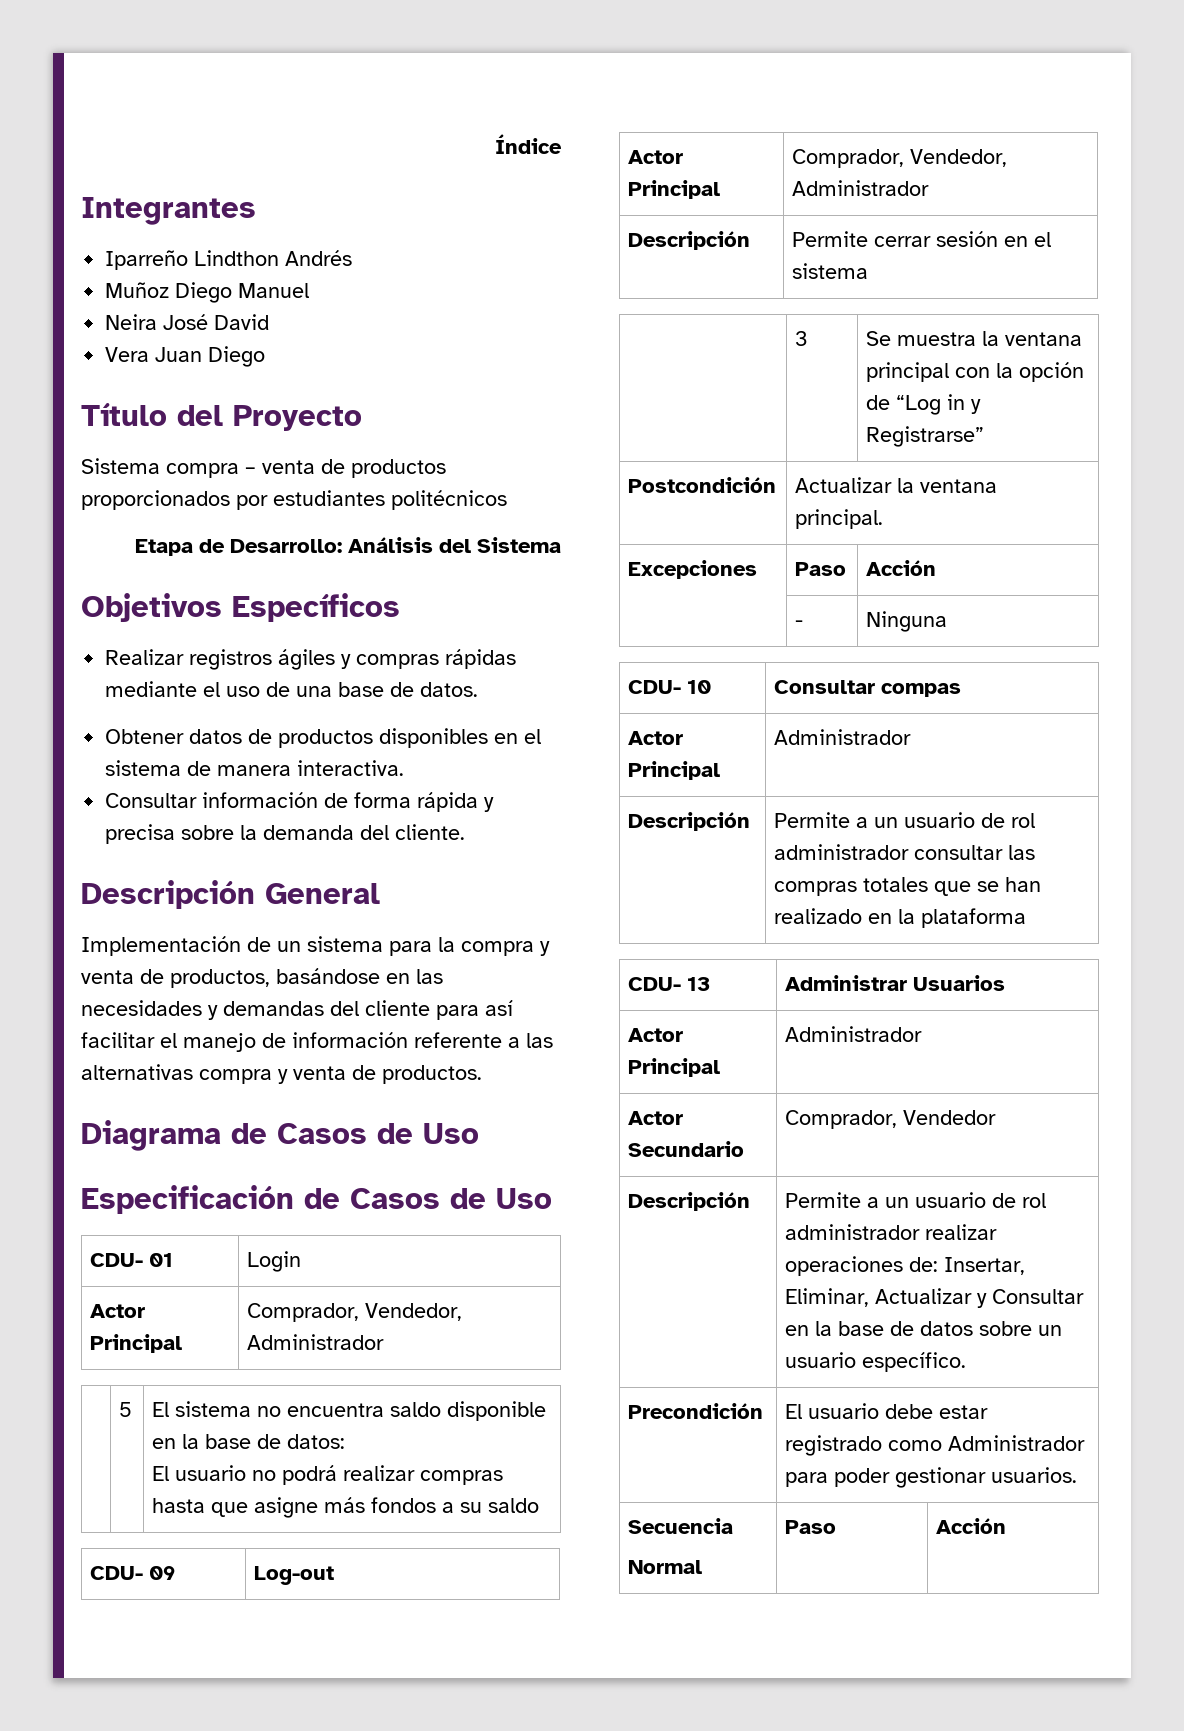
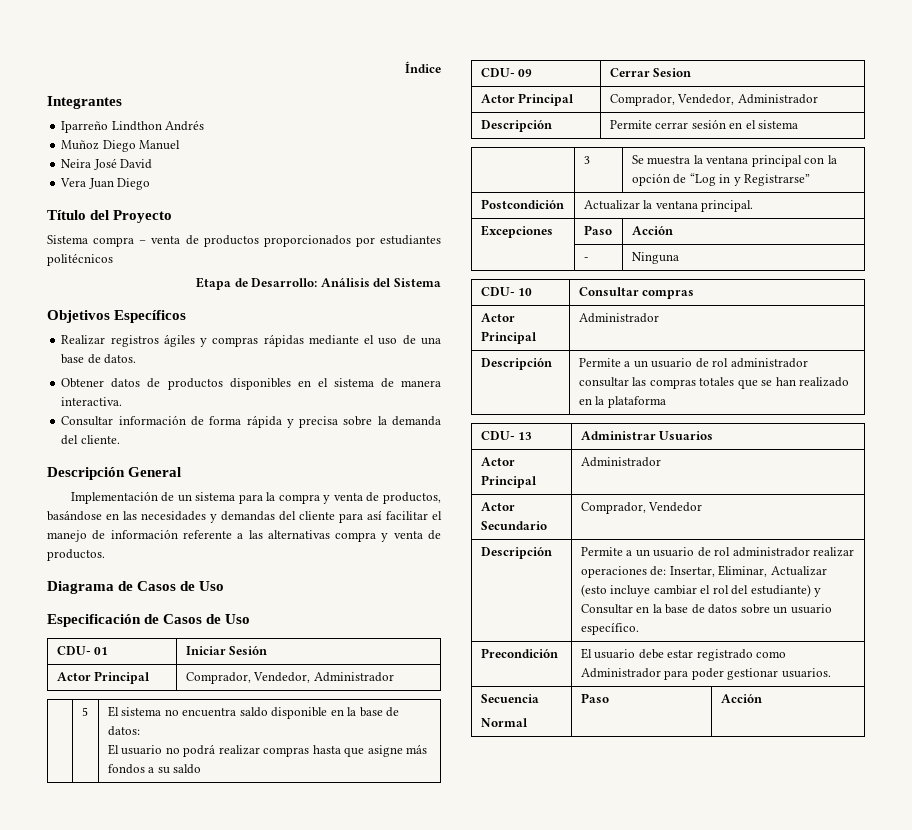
[247,1251,302,1272] Login -> [185,645,268,655] Iniciar Sesión
[254,1566,335,1585] Log-out -> [609,68,692,77] Cerrar Sesion
[881,683,962,697] compas -> [642,290,695,299] compras
(973, 1296) none -> [580,584,811,597] (esto incluye cambiar el rol del estudiante)

